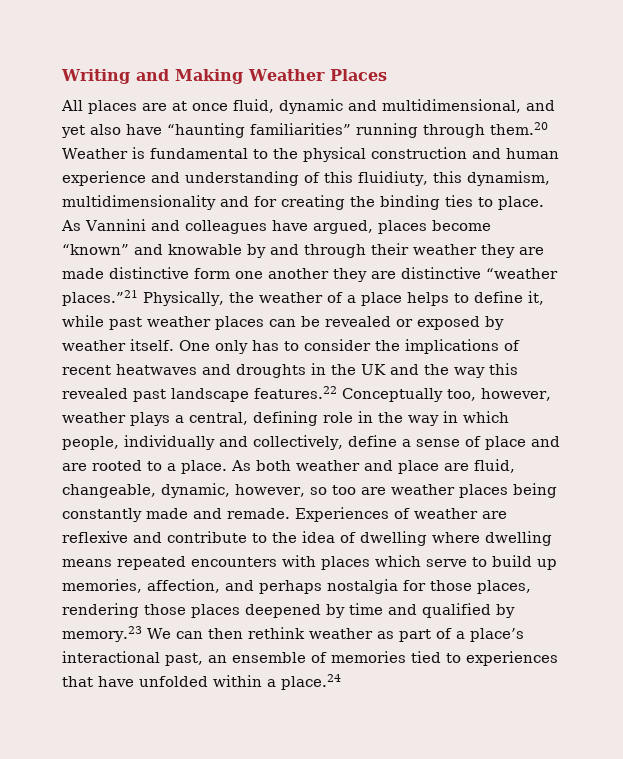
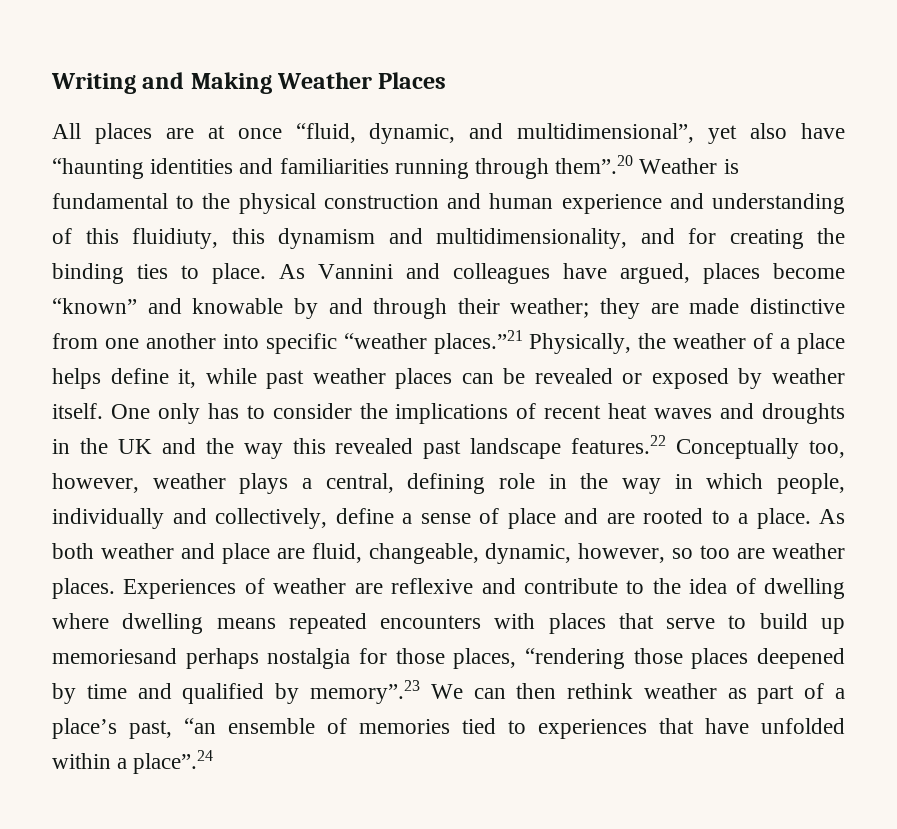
[233,99,555,114] fluid, dynamic and multidimensional, and -> [295,123,695,144] “fluid, dynamic, and multidimensional”,
[250,123,351,135] familiarities” -> [150,158,389,174] identities and familiarities
[490,122,548,135] them.20 -> [555,155,634,174] them”.20
[466,171,550,186] [62,195,216,210] dynamism, multidimensionality -> [278,228,627,249] dynamism and multidimensionality,
[413,244,477,255] weather -> [510,298,590,318] weather;
[194,268,230,279] form -> [52,333,98,349] from
[333,267,481,282] they are distinctive -> [222,333,337,354] into specific
[453,293,469,303] to -> (101, 378) none
[116,364,197,375] heatwaves -> [608,403,713,419] heat waves
[458,483,557,498] [62,508,290,522] places being constantly made and remade. -> [52,578,115,599] places.
[375,555,421,567] which -> [618,613,654,629] that
[62,579,254,593] memories, affection, and -> [52,648,177,664] memoriesand
[62,603,139,618] rendering -> [524,648,625,669] “rendering
[62,626,142,642] memory.23 -> [309,680,420,704] memory”.23
[62,651,227,666] interactional past, an -> [129,718,216,739] past, “an
[281,674,341,690] place.24 -> [133,750,214,774] place”.24

